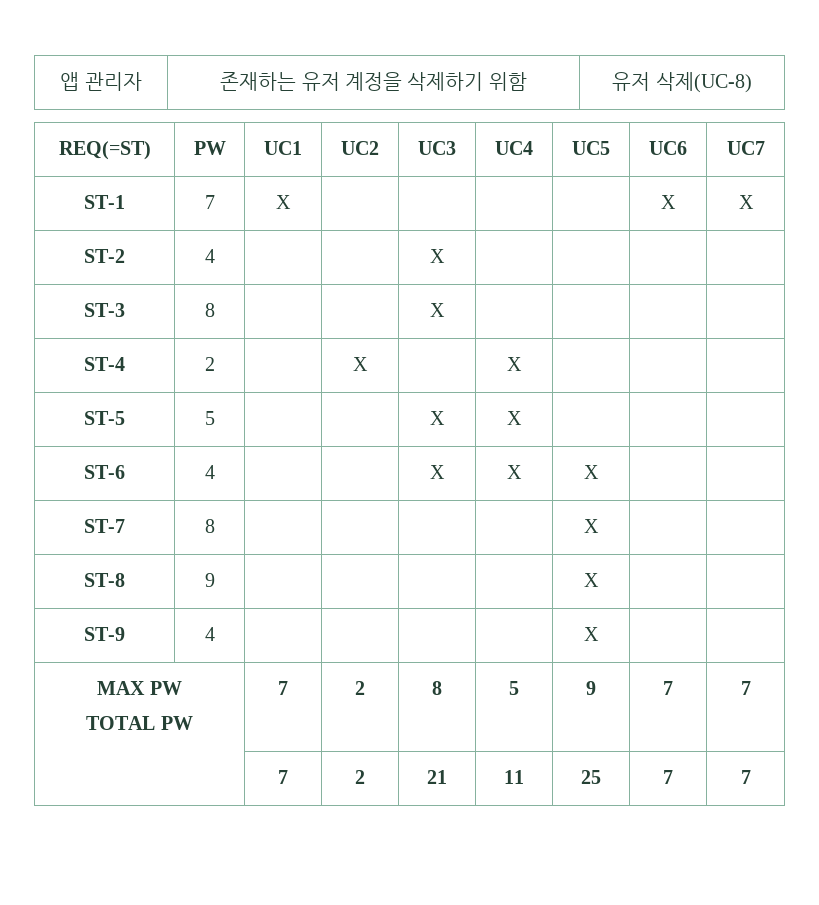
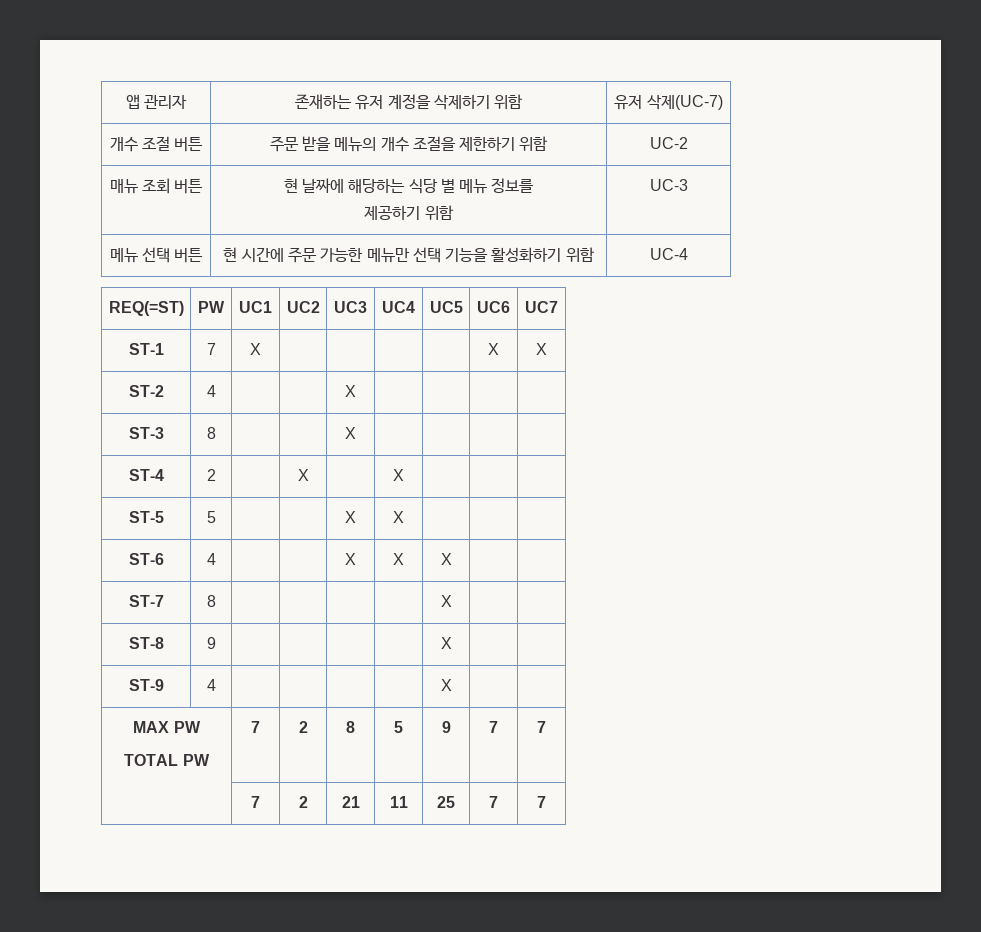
[655,72,752,93] 삭제(UC-8) -> [646,95,723,110] [109,136,204,152] [269,136,549,152] [649,137,688,149] [109,178,204,194] [283,178,535,194] [364,205,454,220] [649,179,688,191] [109,247,204,263] [223,247,595,263] [649,248,688,260] 삭제(UC-7) // 개수 조절 버튼 | 주문 받을 메뉴의 개수 조절을 제한하기 위함 | UC-2 // 매뉴 조회 버튼 | 현 날짜에 해당하는 식당 별 메뉴 정보를 // 제공하기 위함 | UC-3 // 메뉴 선택 버튼 | 현 시간에 주문 가능한 메뉴만 선택 기능을 활성화하기 위함 | UC-4

